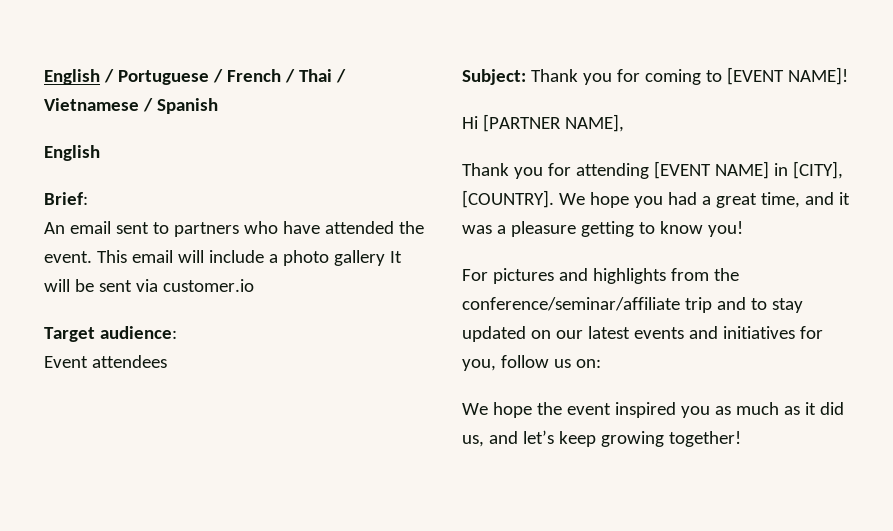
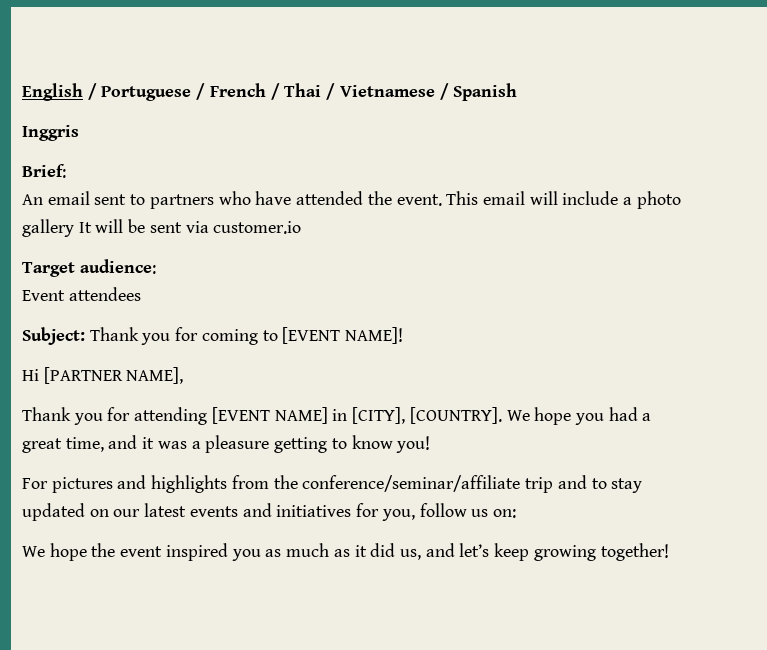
[44,145,100,161] English -> [22,125,79,141] Inggris

